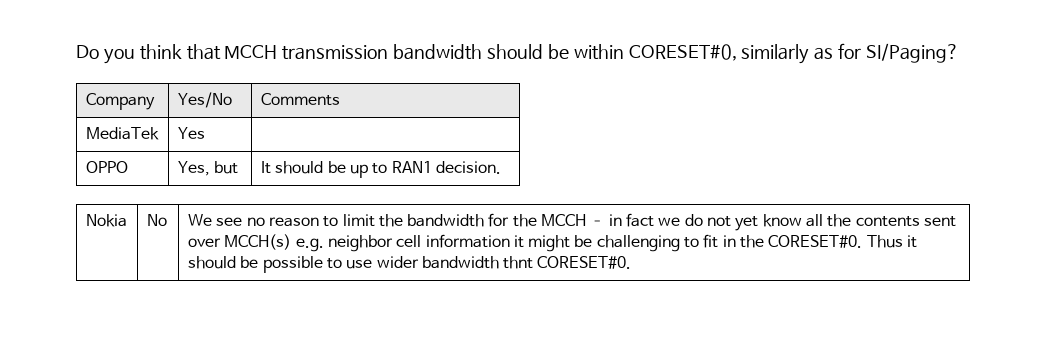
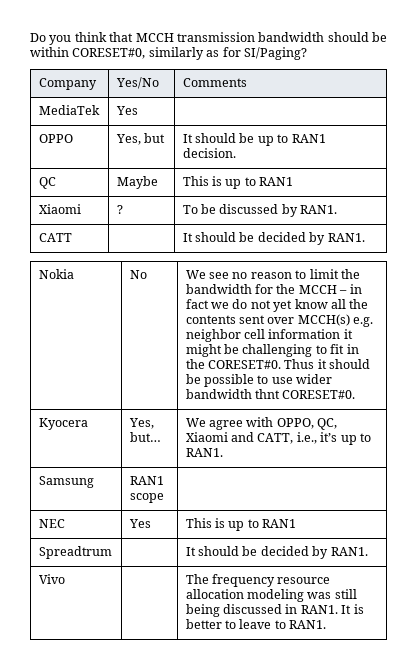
(501, 167) none -> [38,177,56,189] [116,176,158,189] [182,176,294,189] [38,204,81,214] [116,205,123,214] [182,204,338,217] [38,233,72,242] [182,232,365,245] // QC | Maybe | This is up to RAN1 // Xiaomi | ? | To be discussed by RAN1. // CATT | | It should be decided by RAN1.
(632, 262) none -> [38,418,88,430] [128,418,154,429] [129,432,161,442] [185,417,338,430] [185,432,371,445] [185,448,223,457] [38,476,94,488] [129,476,164,485] [129,493,164,503] [38,519,65,528] [128,519,151,528] [185,518,297,531] [38,546,112,559] [185,546,368,559] [38,574,65,584] [185,574,331,587] [185,589,357,602] [185,604,364,617] [185,619,327,629] // Kyocera | Yes, but… | We agree with OPPO, QC, Xiaomi and CATT, i.e., it’s up to RAN1. // Samsung | RAN1 scope | // NEC | Yes | This is up to RAN1 // Spreadtrum | | It should be decided by RAN1. // Vivo | | The frequency resource allocation modeling was still being discussed in RAN1. It is better to leave to RAN1.

